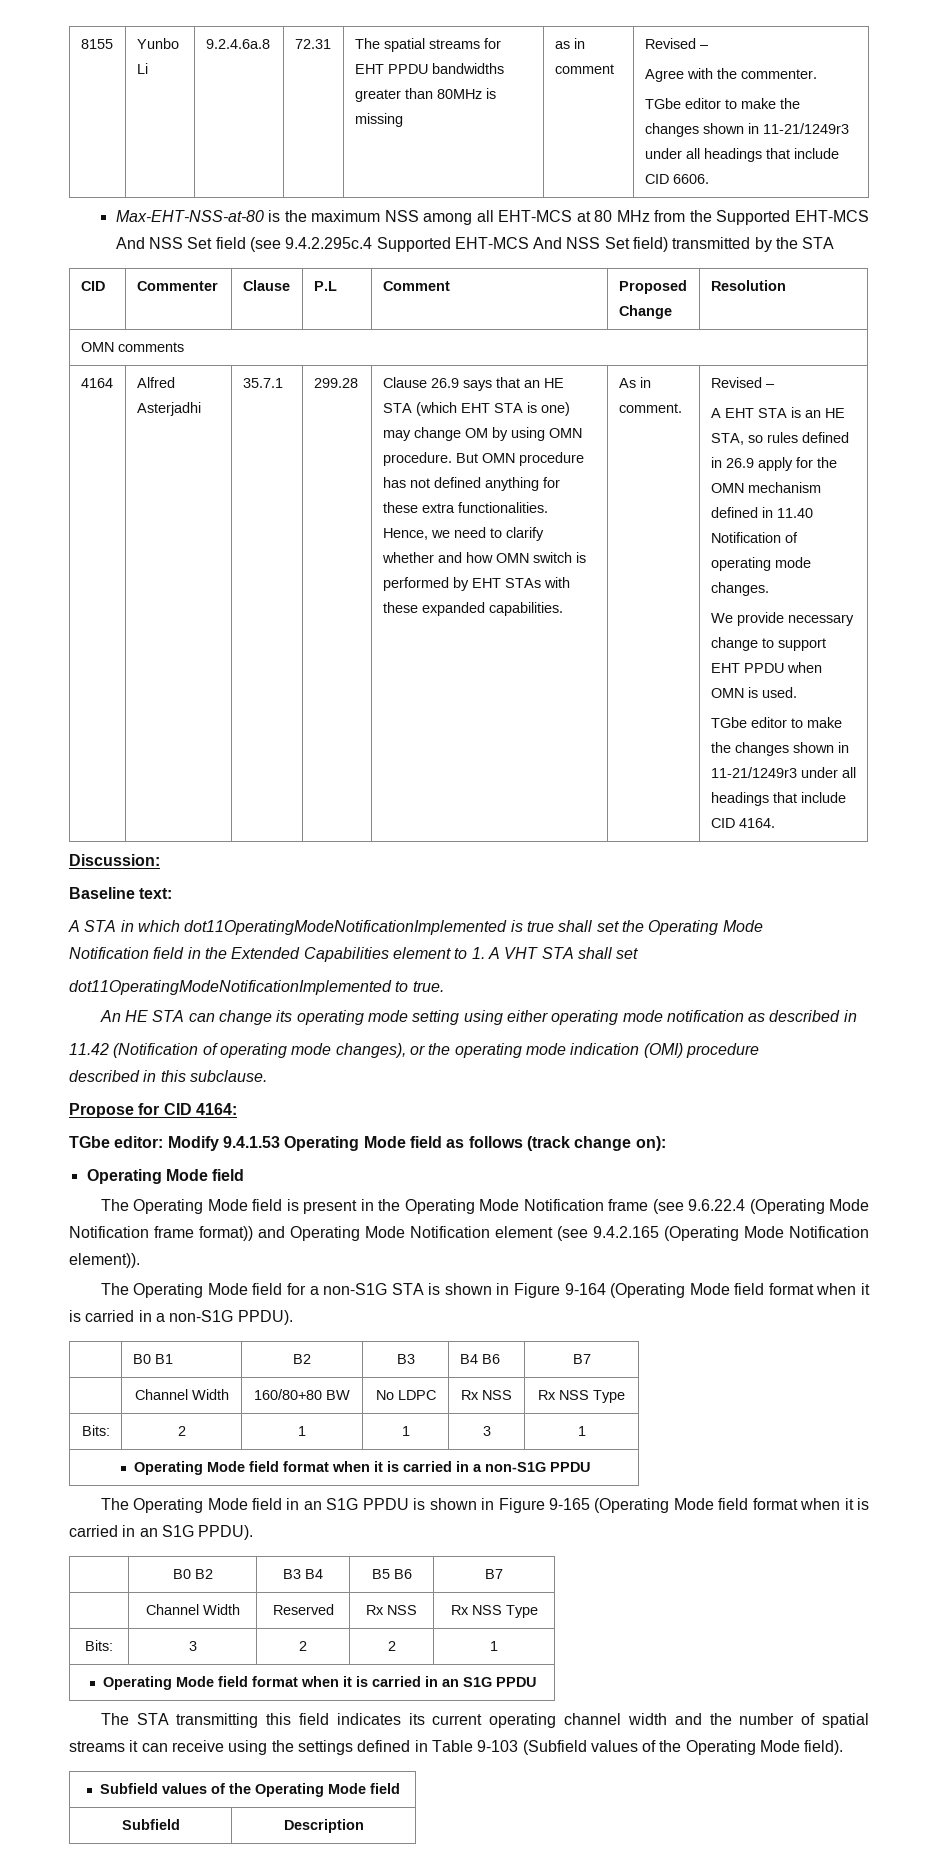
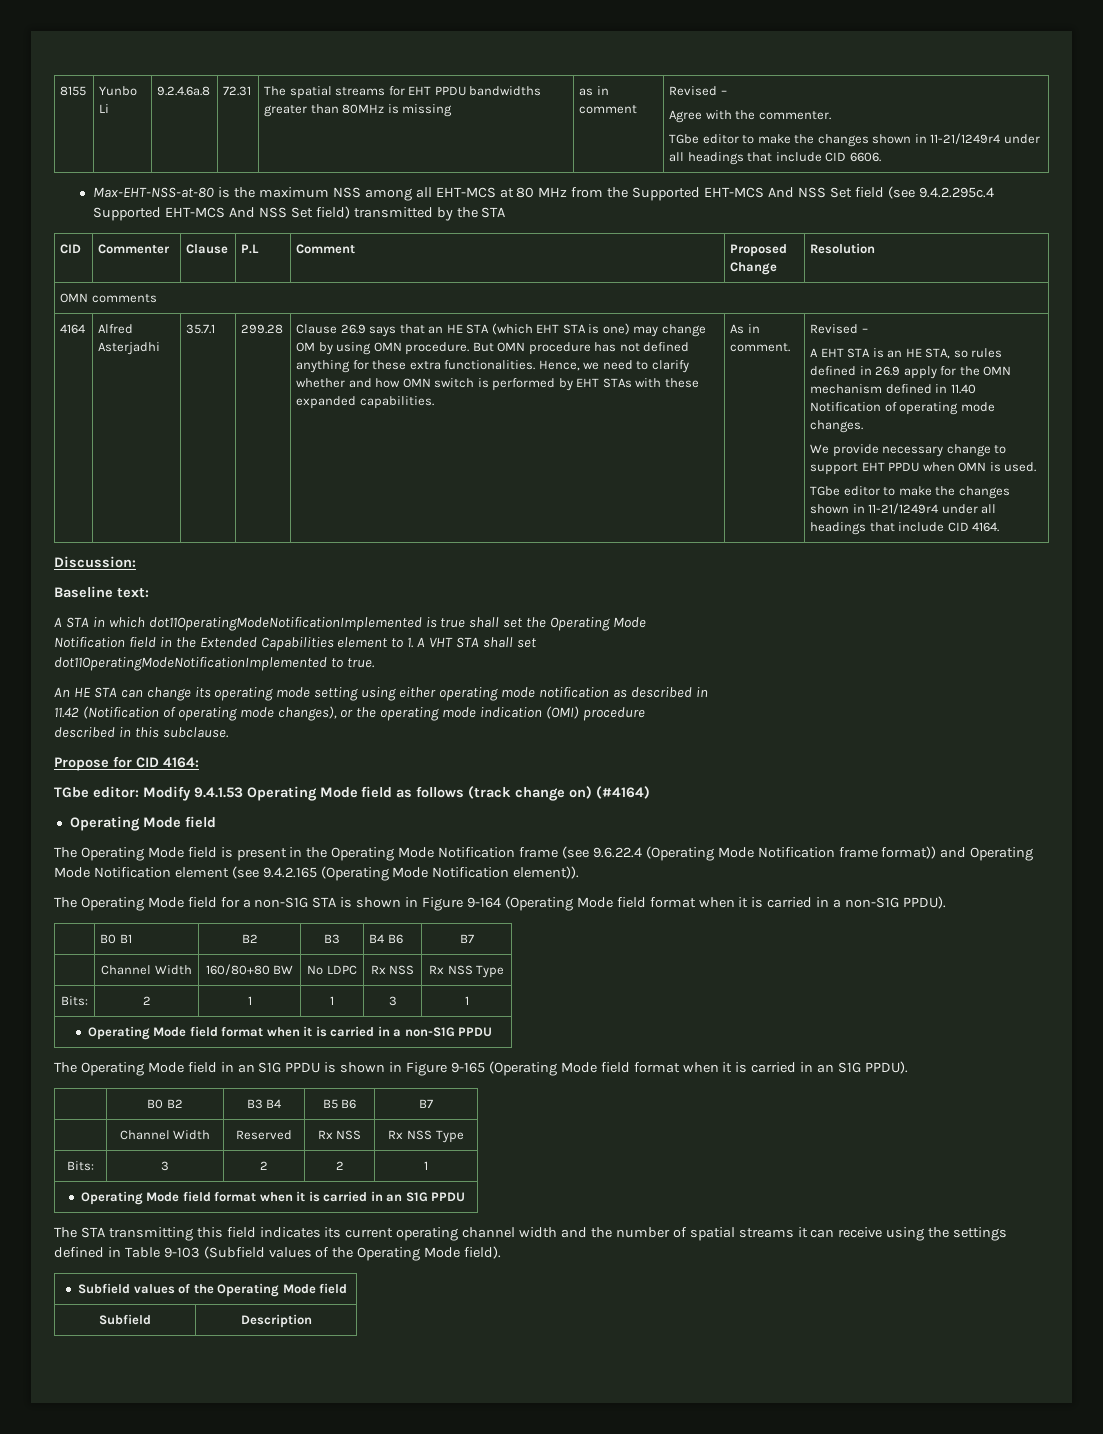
[762,123,849,134] 11-21/1249r3 -> [930,133,1001,144] 11-21/1249r4
[710,767,797,778] 11-21/1249r3 -> [868,503,939,514] 11-21/1249r4
[635,1136,666,1151] on): -> [569,786,650,799] on) (#4164)

